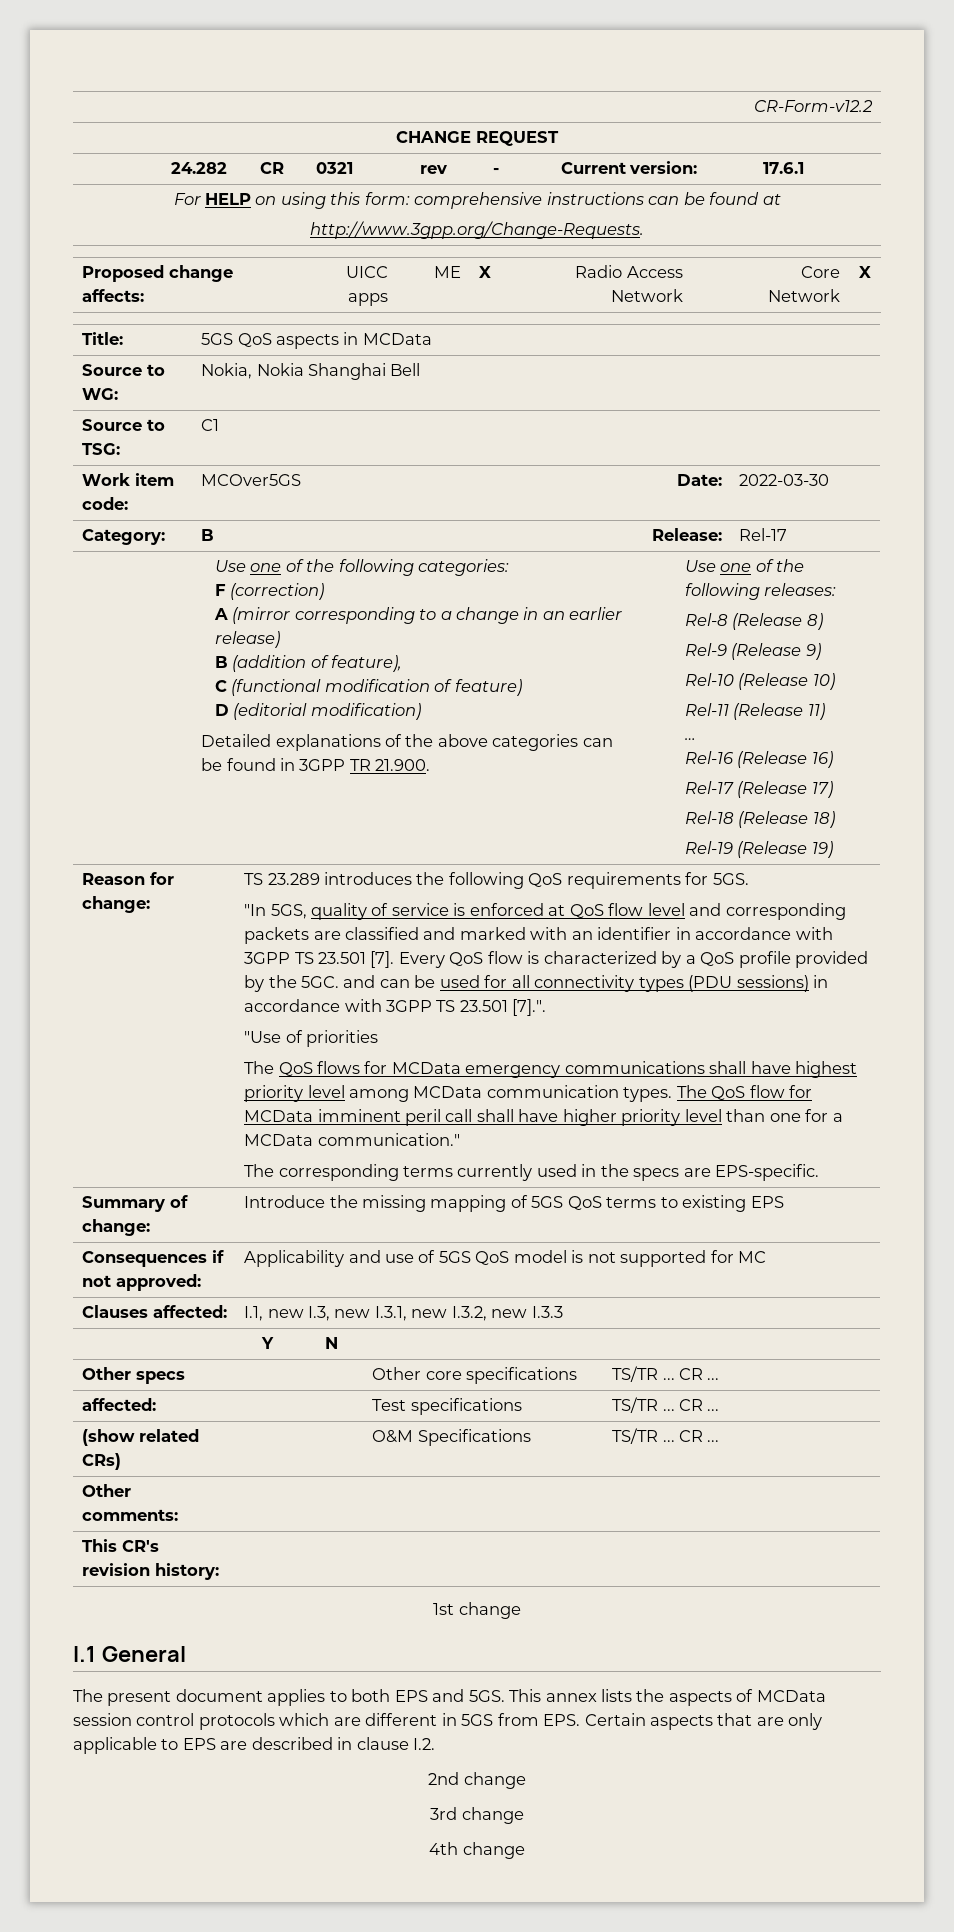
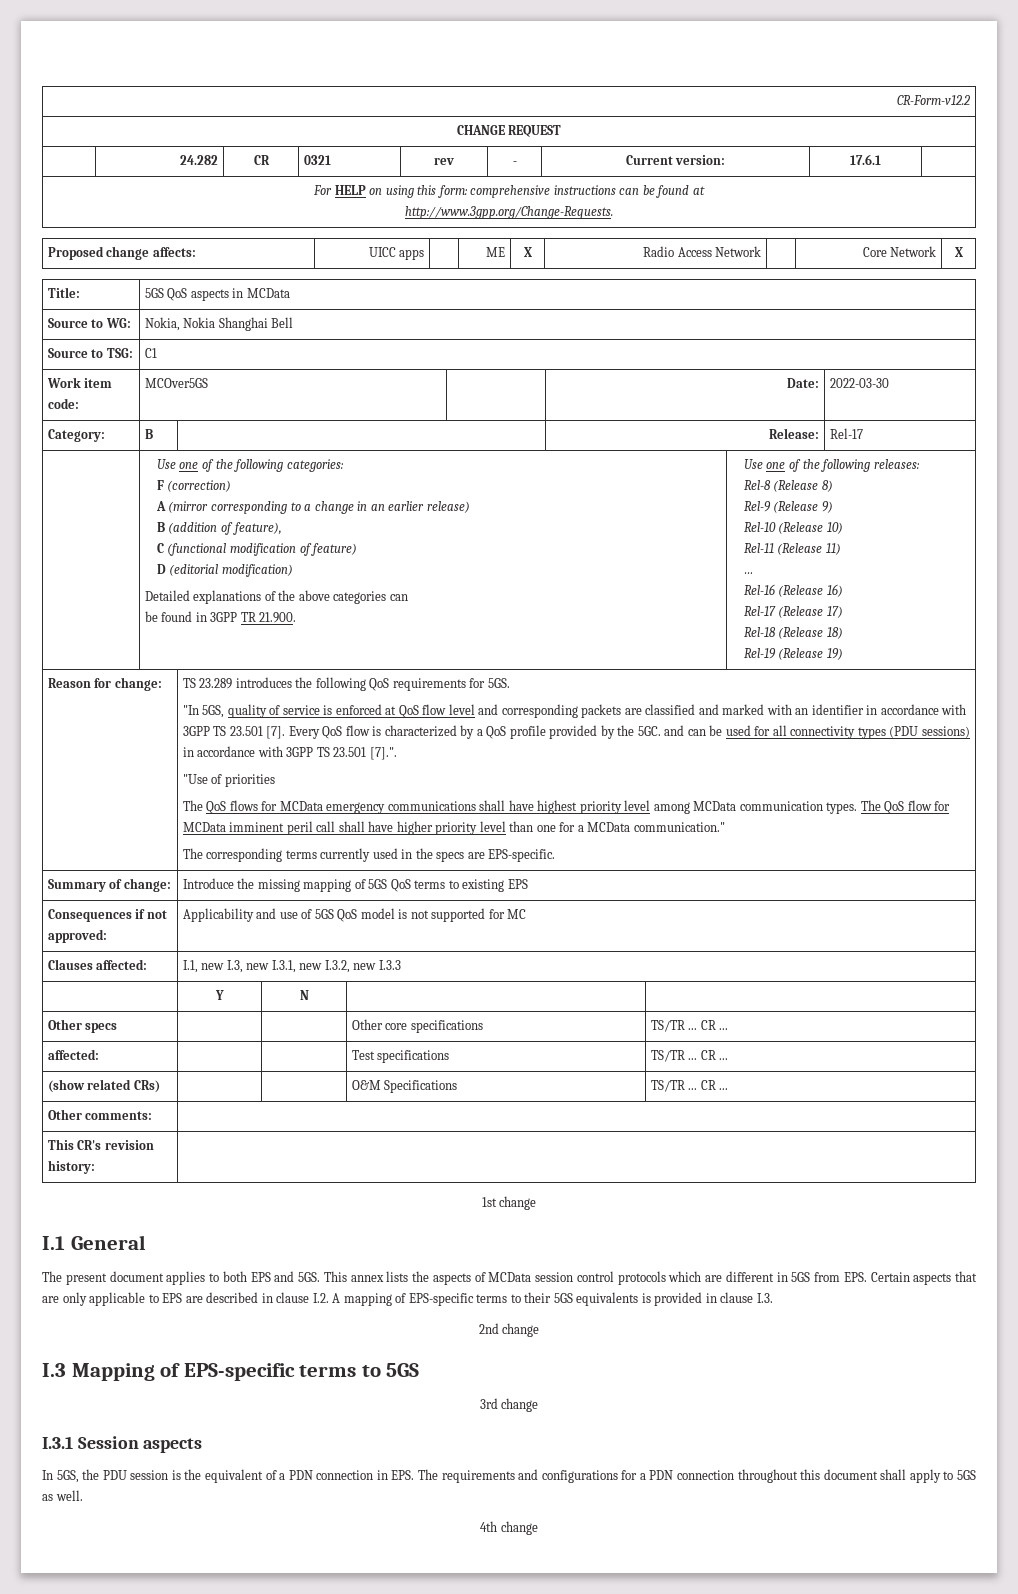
[428,1772,526,1789] [430,1807,524,1824] // 2nd change // 3rd change -> [332,1292,773,1306] [478,1323,540,1337] [42,1363,420,1381] [479,1398,539,1412] [42,1436,203,1453] [42,1469,976,1483] [42,1490,83,1501] A mapping of EPS-specific terms to their 5GS equivalents is provided in clause I.3. // 2nd change // I.3 Mapping of EPS-specific terms to 5GS // 3rd change // I.3.1 Session aspects // In 5GS, the PDU session is the equivalent of a PDN connection in EPS. The requirements and configurations for a PDN connection throughout this document shall apply to 5GS as well.

